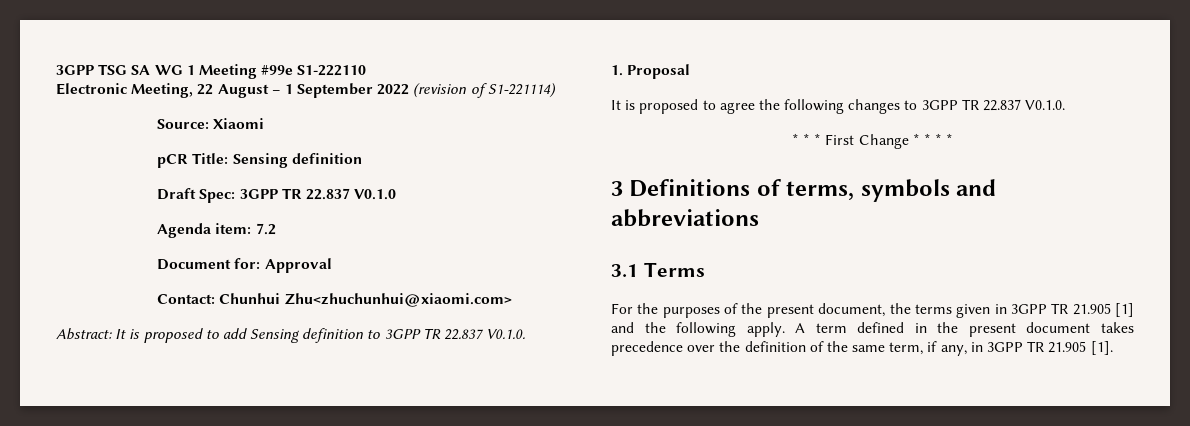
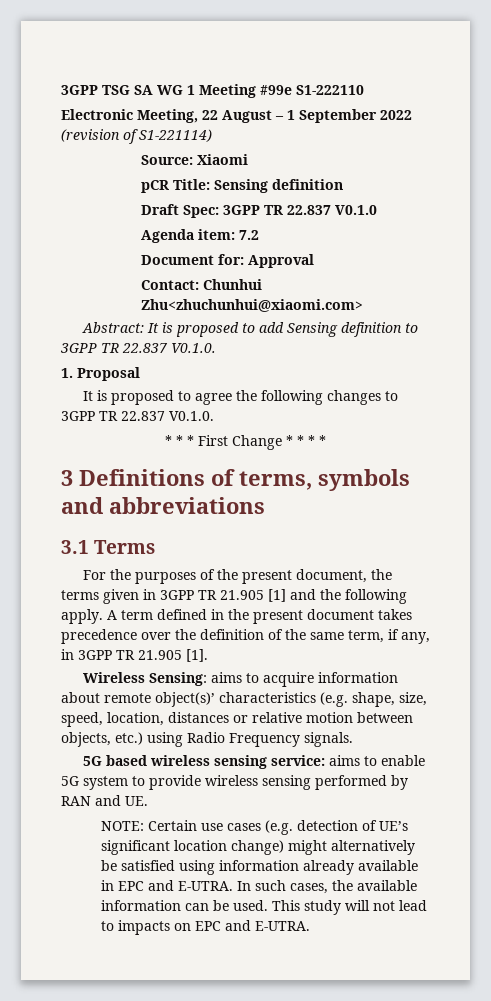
(1113, 348) none -> [82,672,398,687] [61,692,427,707] [61,712,413,727] [61,732,353,747] [82,755,425,769] [61,775,408,790] [61,795,148,806] [100,820,408,835] [100,840,415,855] [100,860,418,875] [100,880,417,894] [100,900,427,915] [100,920,310,935] // Wireless Sensing: aims to acquire information about remote object(s)’ characteristics (e.g. shape, size, speed, location, distances or relative motion between objects, etc.) using Radio Frequency signals. // 5G based wireless sensing service: aims to enable 5G system to provide wireless sensing performed by RAN and UE. // NOTE: Certain use cases (e.g. detection of UE’s significant location change) might alternatively be satisfied using information already available in EPC and E-UTRA. In such cases, the available information can be used. This study will not lead to impacts on EPC and E-UTRA.

